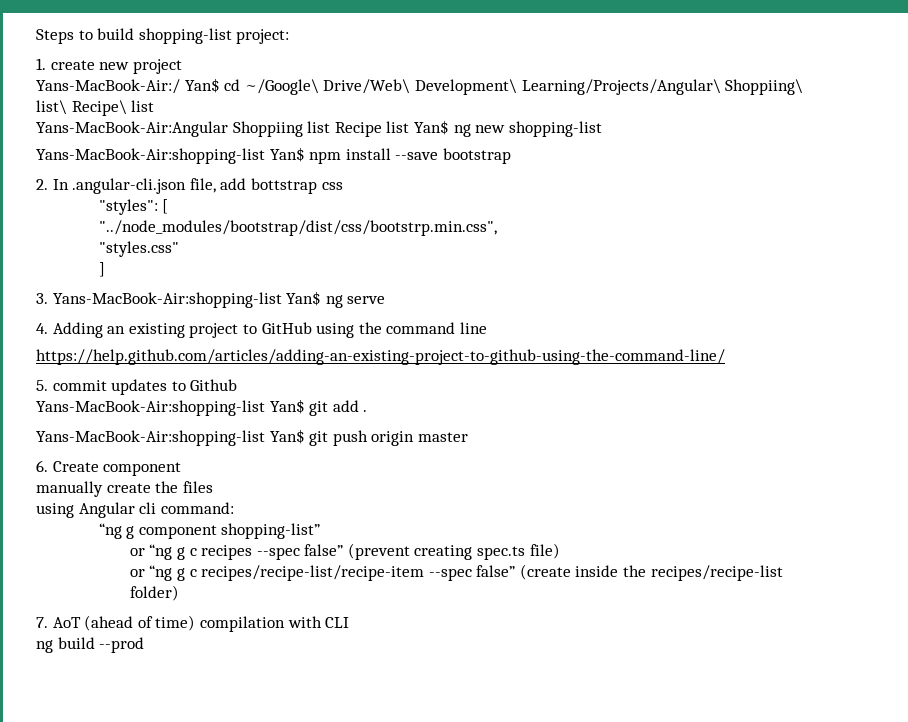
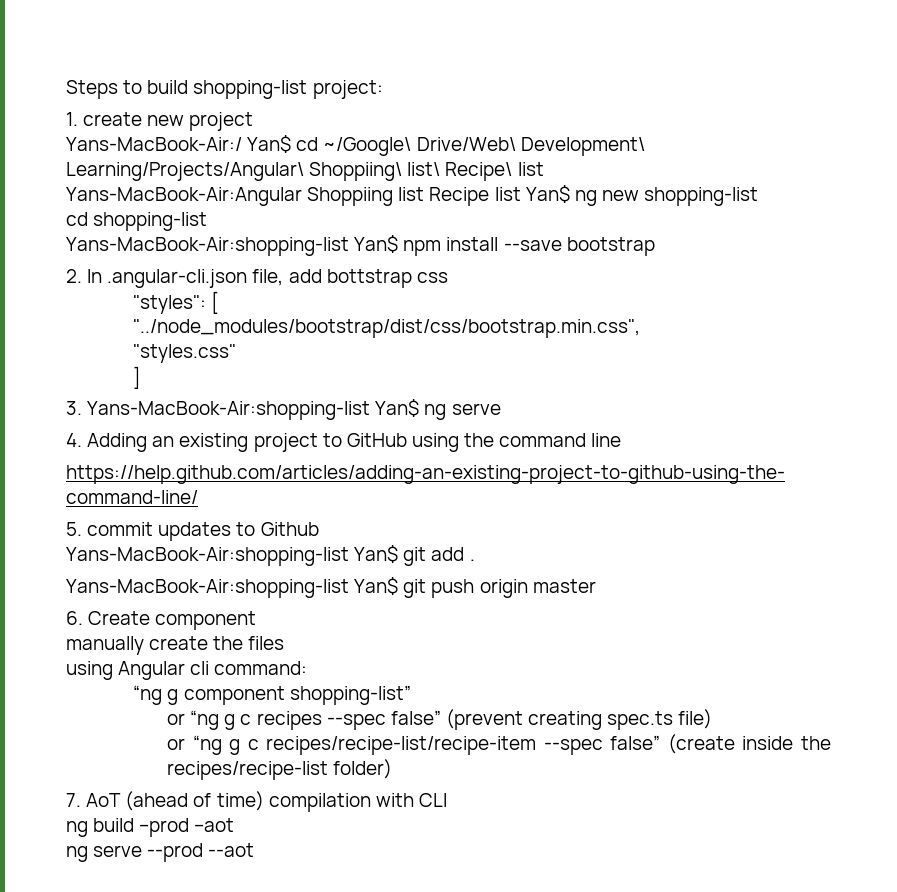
(602, 129) none -> [66,212,208,231] // cd shopping-list
[98,220,497,236] "../node_modules/bootstrap/dist/css/bootstrp.min.css", -> [133,319,641,338] "../node_modules/bootstrap/dist/css/bootstrap.min.css",
[99,637,145,653] --prod -> [139,818,235,837] [66,843,255,862] –prod –aot // ng serve --prod --aot

